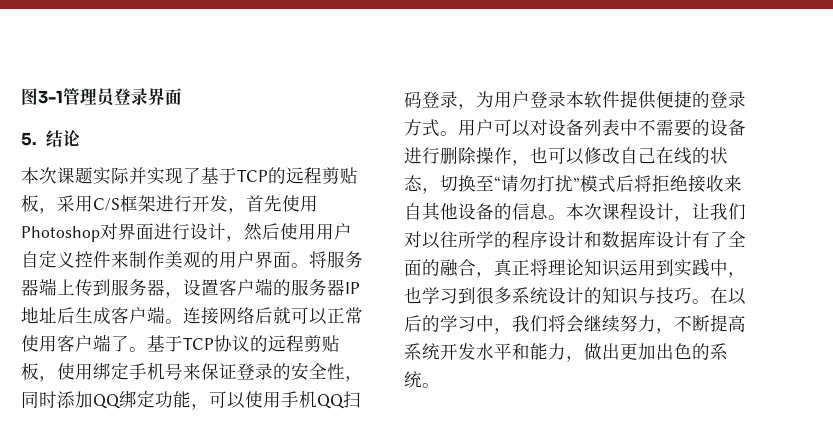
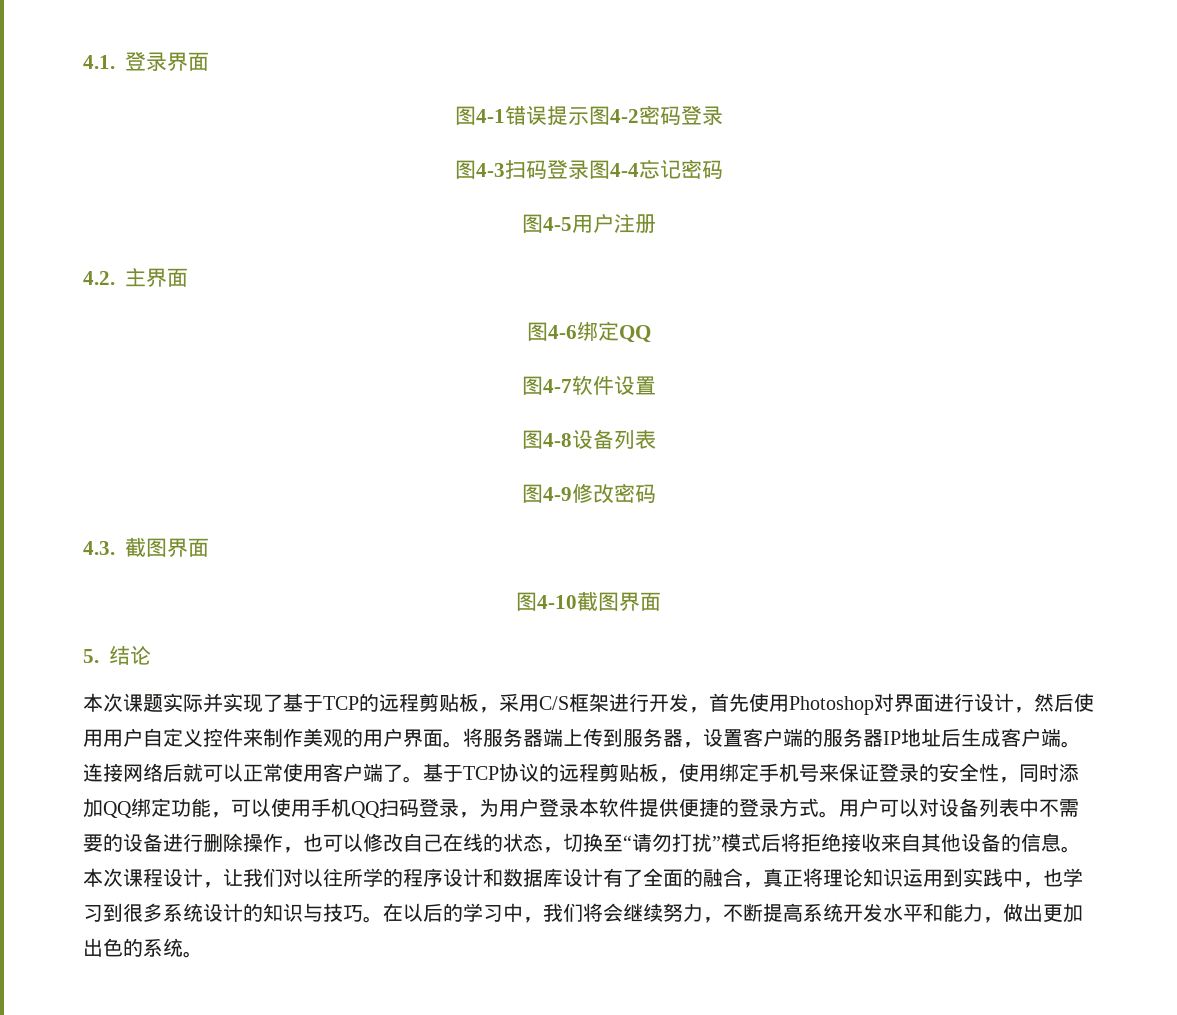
[21,88,116,107] 图3-1管理员 -> [83,55,115,69] 4.1.
(182, 96) none -> [454,105,723,125] [454,159,723,179] [521,214,656,233] [83,268,188,287] [526,321,651,343] [521,375,656,395] [521,429,656,449] [521,483,656,503] [83,537,209,557] [516,591,661,611] // 图4-1错误提示图4-2密码登录 // 图4-3扫码登录图4-4忘记密码 // 图4-5用户注册 // 4.2.主界面 // 图4-6绑定QQ // 图4-7软件设置 // 图4-8设备列表 // 图4-9修改密码 // 4.3.截图界面 // 图4-10截图界面

